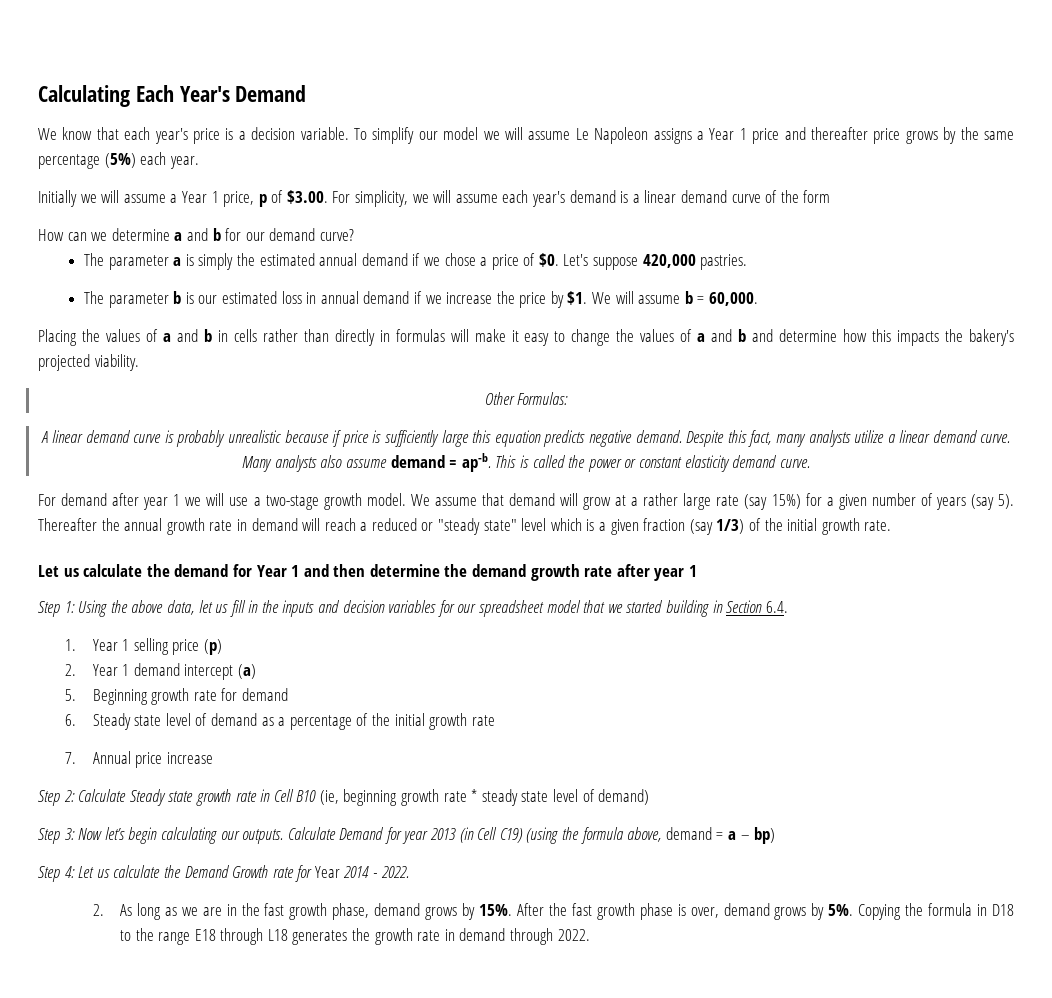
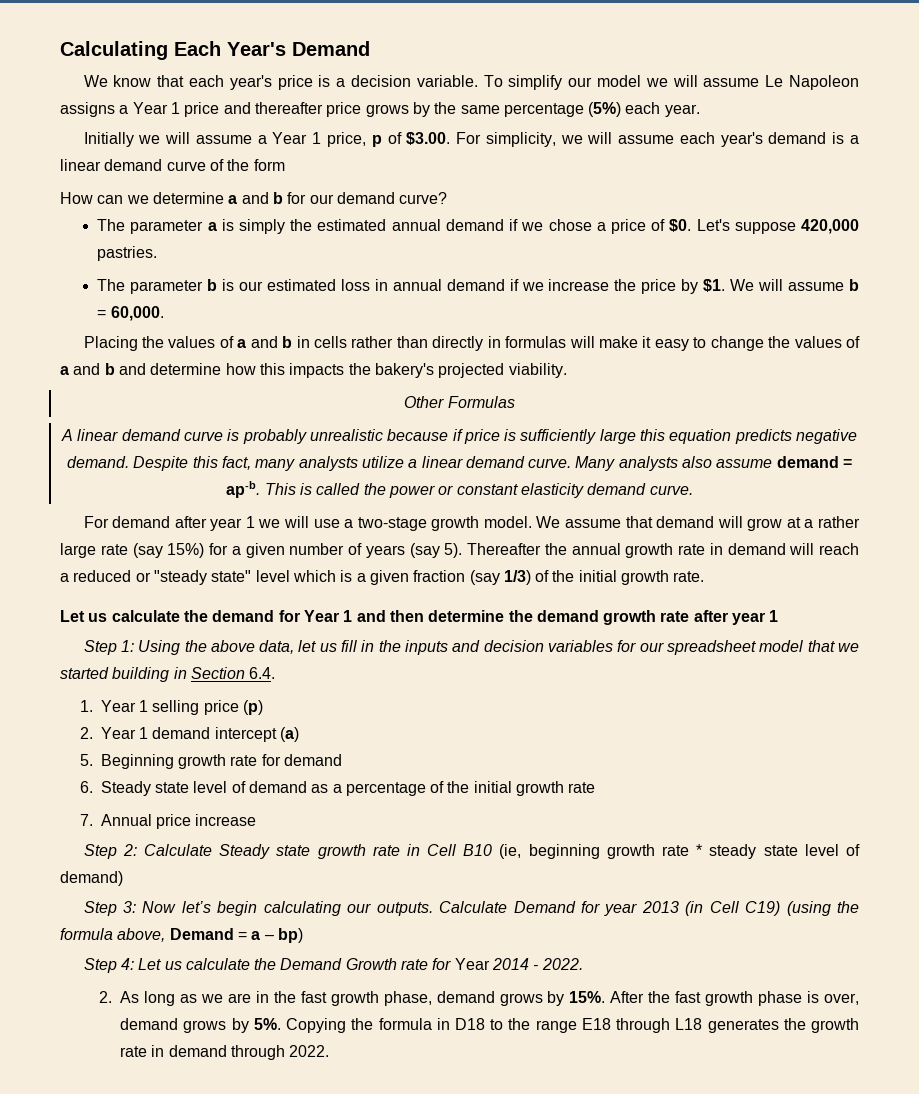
[517,392,569,405] Formulas: -> [447,396,515,408] Formulas
[665,827,712,840] demand -> [169,928,234,940] Demand

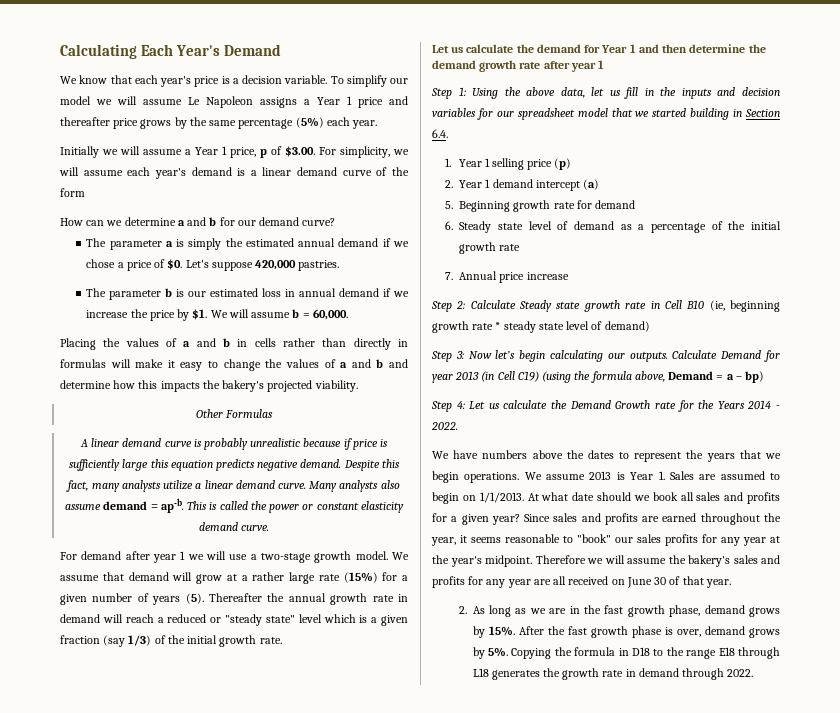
[132,543,205,558] (say 15%) -> [343,572,378,583] (15%)
[409,543,463,558] (say 5). -> [185,593,204,604] (5).
[454,958,490,970] Year -> [698,400,745,409] the Years
(583, 964) none -> [432,450,781,462] [432,471,780,483] [432,492,780,504] [432,513,781,525] [431,534,780,546] [432,555,780,567] [432,576,731,588] // We have numbers above the dates to represent the years that we begin operations. We assume 2013 is Year 1. Sales are assumed to begin on 1/1/2013. At what date should we book all sales and profits for a given year? Since sales and profits are earned throughout the year, it seems reasonable to "book" our sales profits for any year at the year's midpoint. Therefore we will assume the bakery's sales and profits for any year are all received on June 30 of that year.

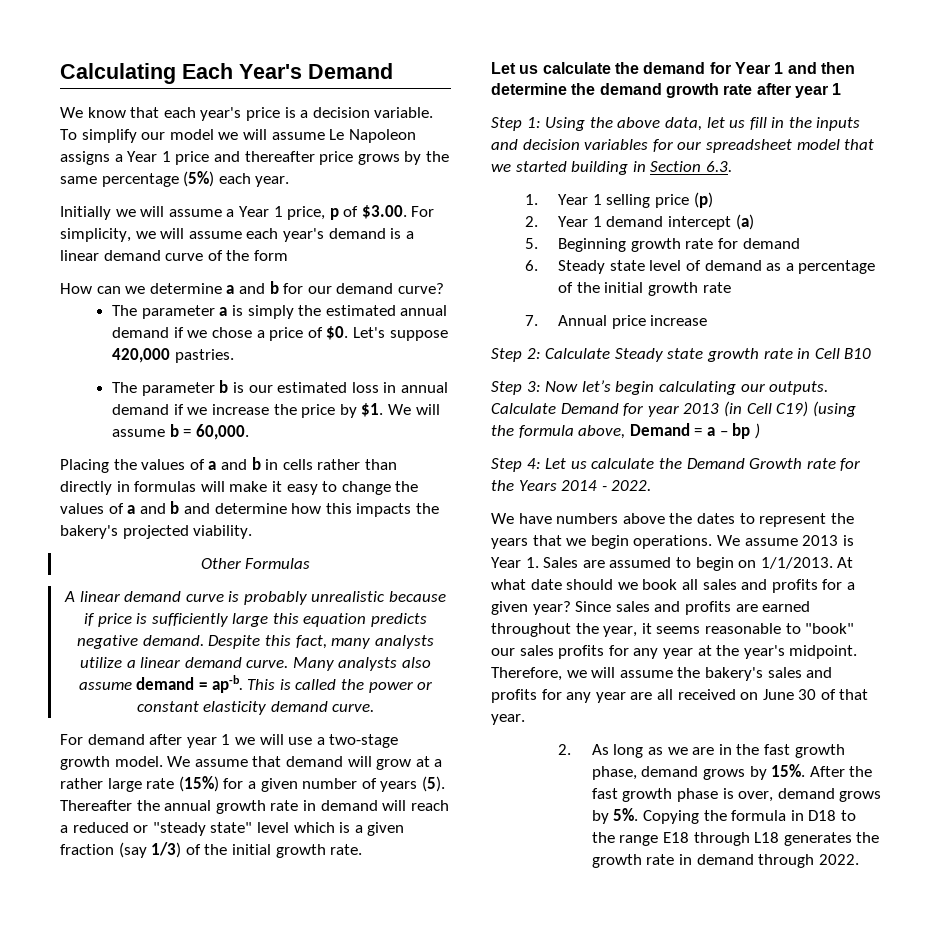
[432,129,448,138] 6.4. -> [705,161,732,172] 6.3.
[709,300,780,312] [432,321,650,333] (ie, beginning growth rate * steady state level of demand) -> (872, 353) none
[745,371,765,383] bp) -> [732,423,760,439] bp )
[535,555,586,564] Therefore -> [491,667,562,681] Therefore,

